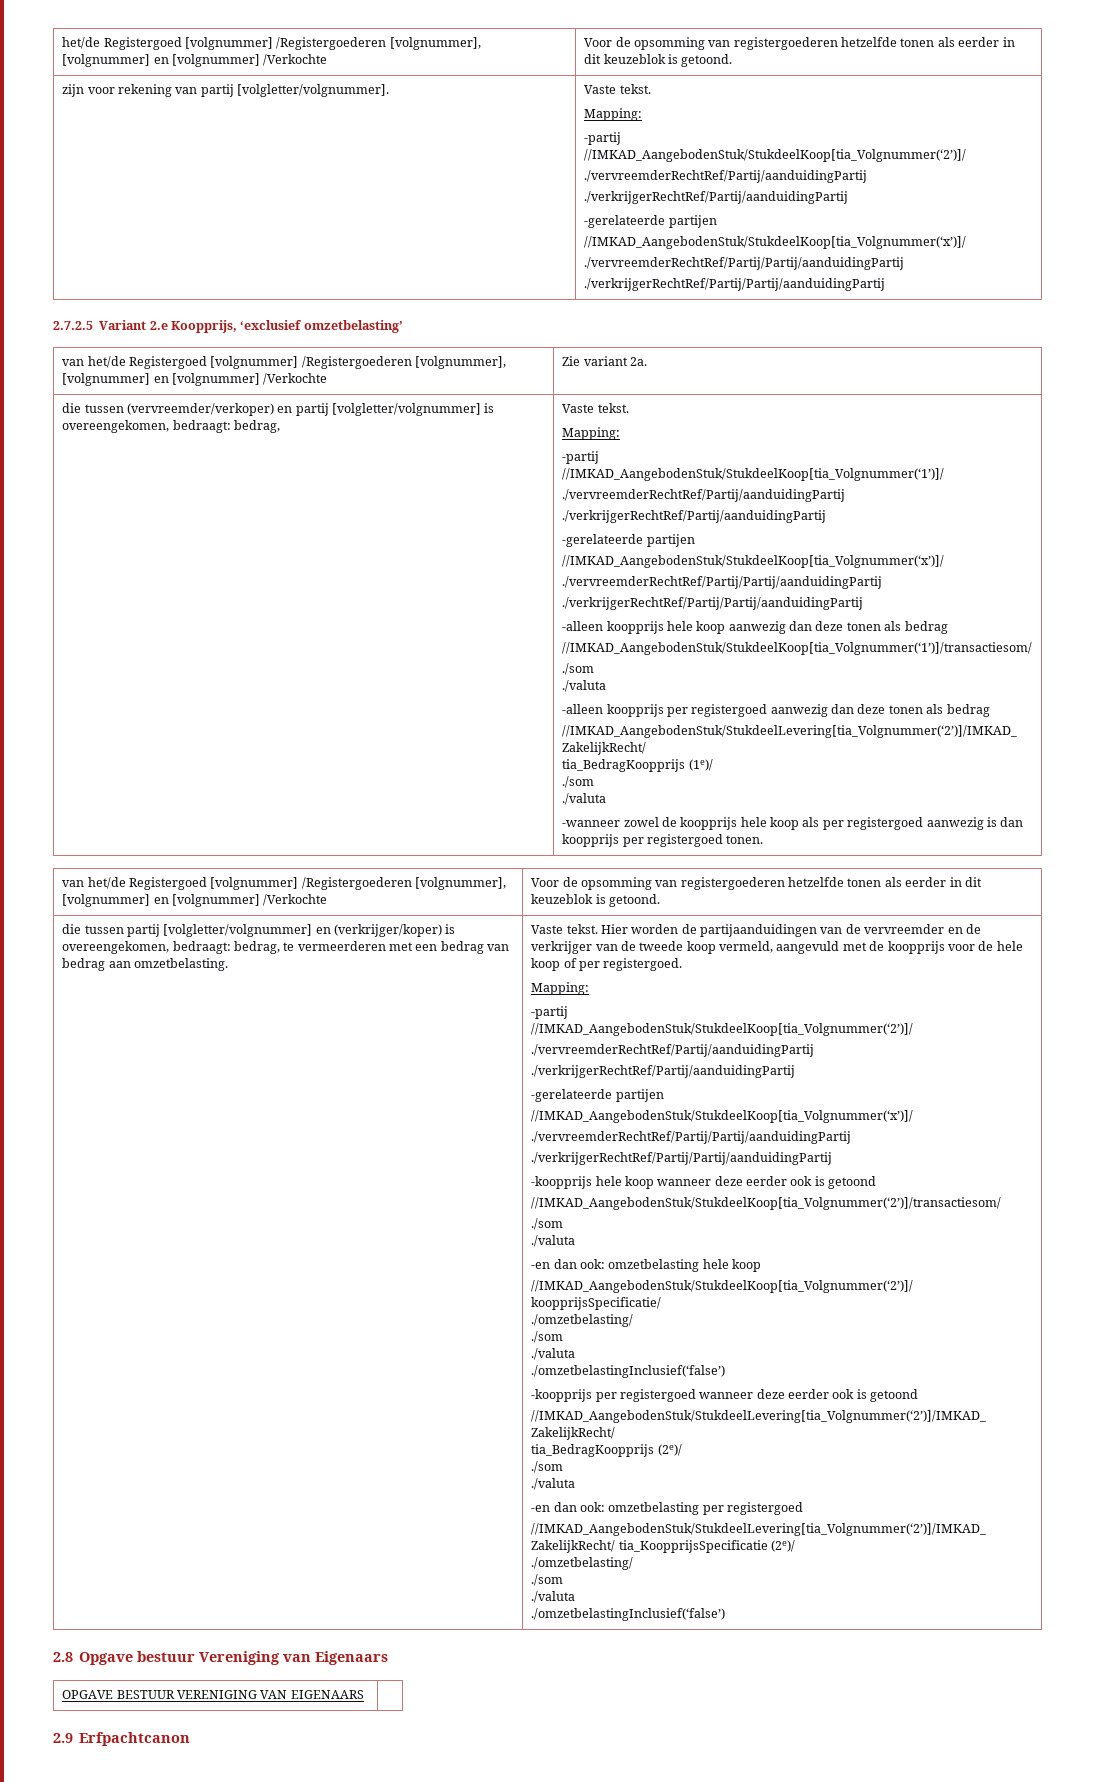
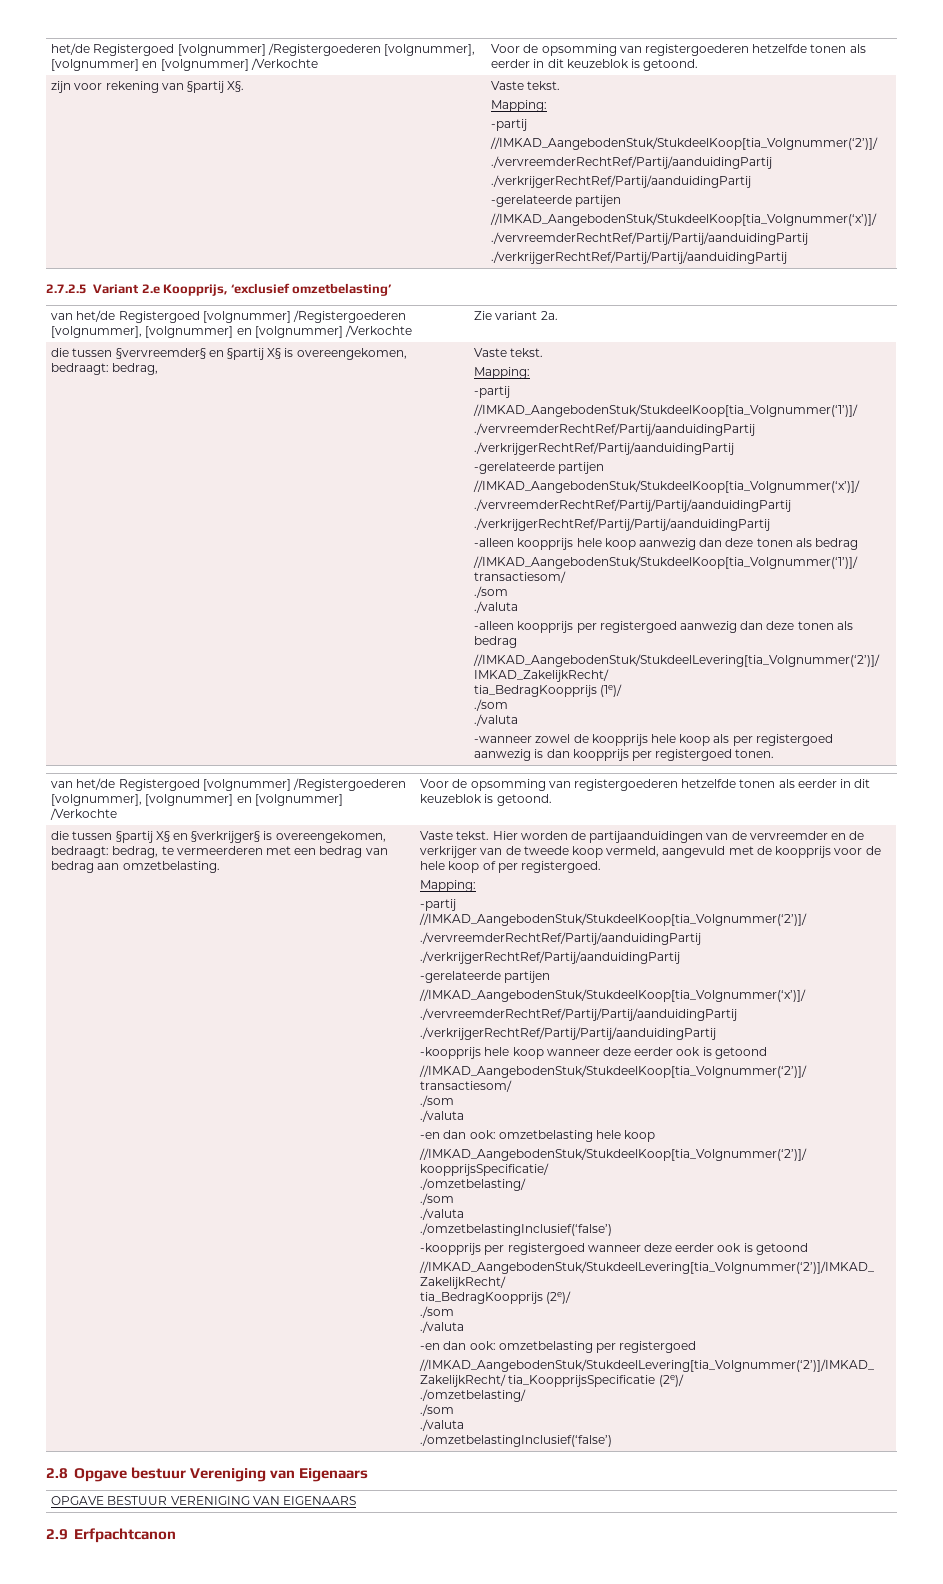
[200,84,390,97] partij [volgletter/volgnummer]. -> [186,81,245,93] §partij X§.
[126,403,482,416] (vervreemder/verkoper) en partij [volgletter/volgnummer] -> [115,348,282,360] §vervreemder§ en §partij X§
[126,924,443,937] partij [volgletter/volgnummer] en (verkrijger/koper) -> [115,831,261,843] §partij X§ en §verkrijger§

